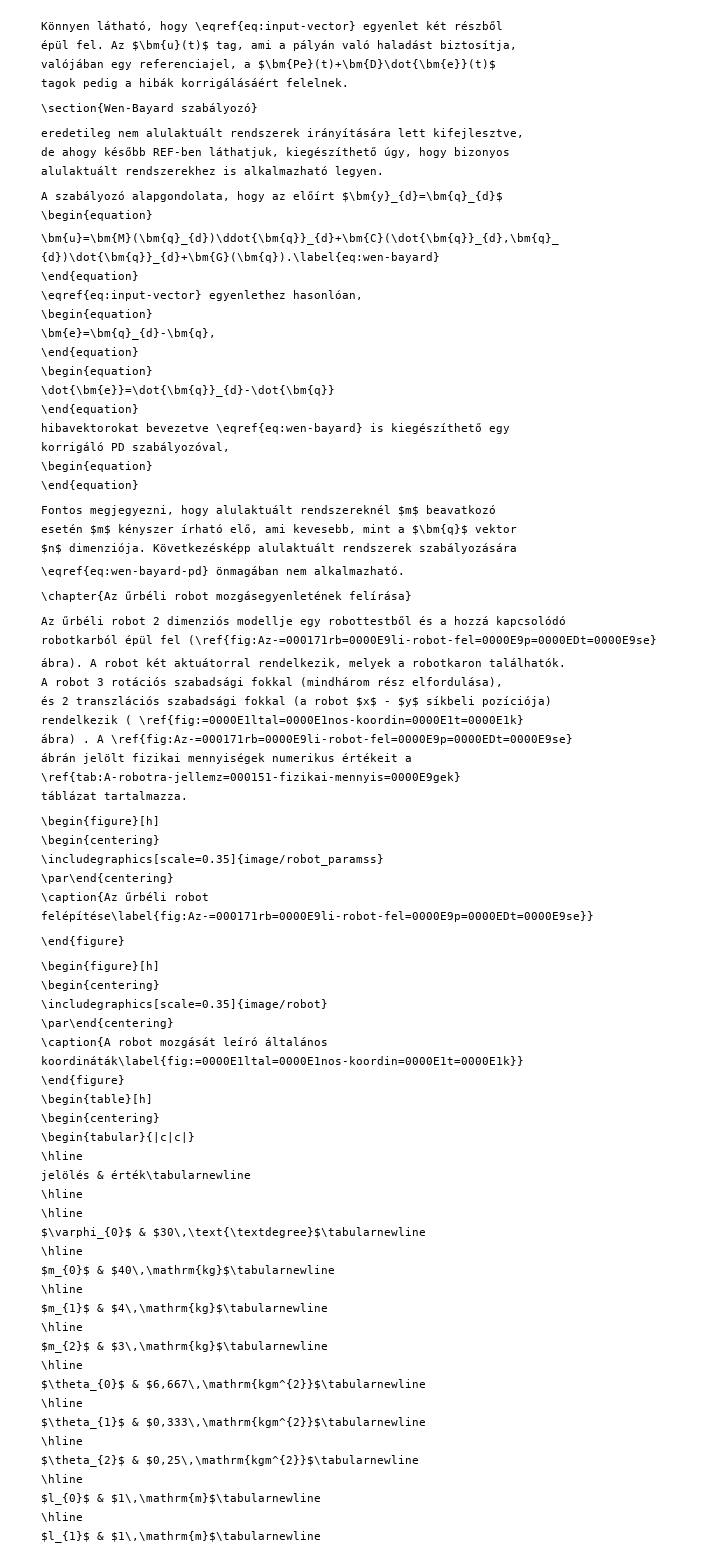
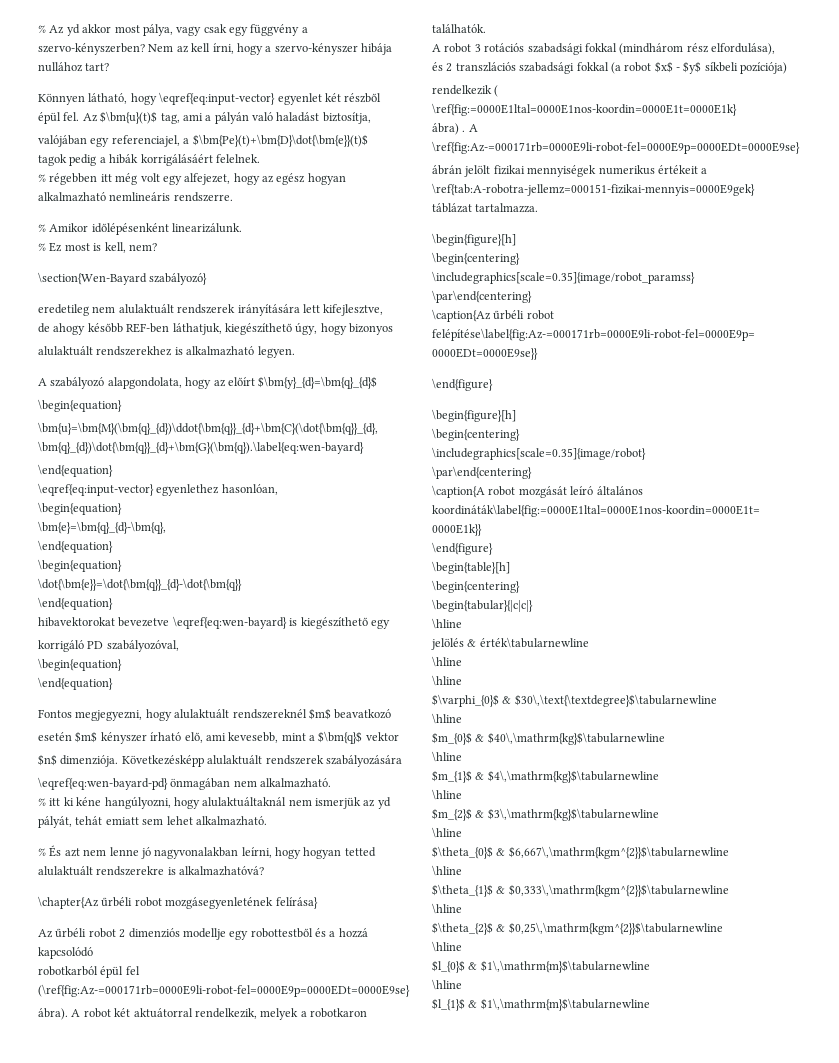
(41, 27) none -> [38,24,308,36] [38,43,392,55] [38,62,110,72] % Az yd akkor most pálya, vagy csak egy függvény a szervo-kényszerben? Nem az kell írni, hogy a szervo-kényszer hibája nullához tart? //
(349, 82) none -> [38,173,346,185] [38,192,233,202] [38,223,243,235] [38,242,157,253] // % régebben itt még volt egy alfejezet, hogy az egész hogyan alkalmazható nemlineáris rendszerre. // % Amikor időlépésenként linearizálunk. // % Ez most is kell, nem?
(405, 570) none -> [38,796,391,809] [38,816,267,828] [38,845,376,859] [38,866,265,876] // % itt ki kéne hangúlyozni, hogy alulaktuáltaknál nem ismerjük az yd pályát, tehát emiatt sem lehet alkalmazható. // % És azt nem lenne jó nagyvonalakban leírni, hogy hogyan tetted alulaktuált rendszerekre is alkalmazhatóvá?

